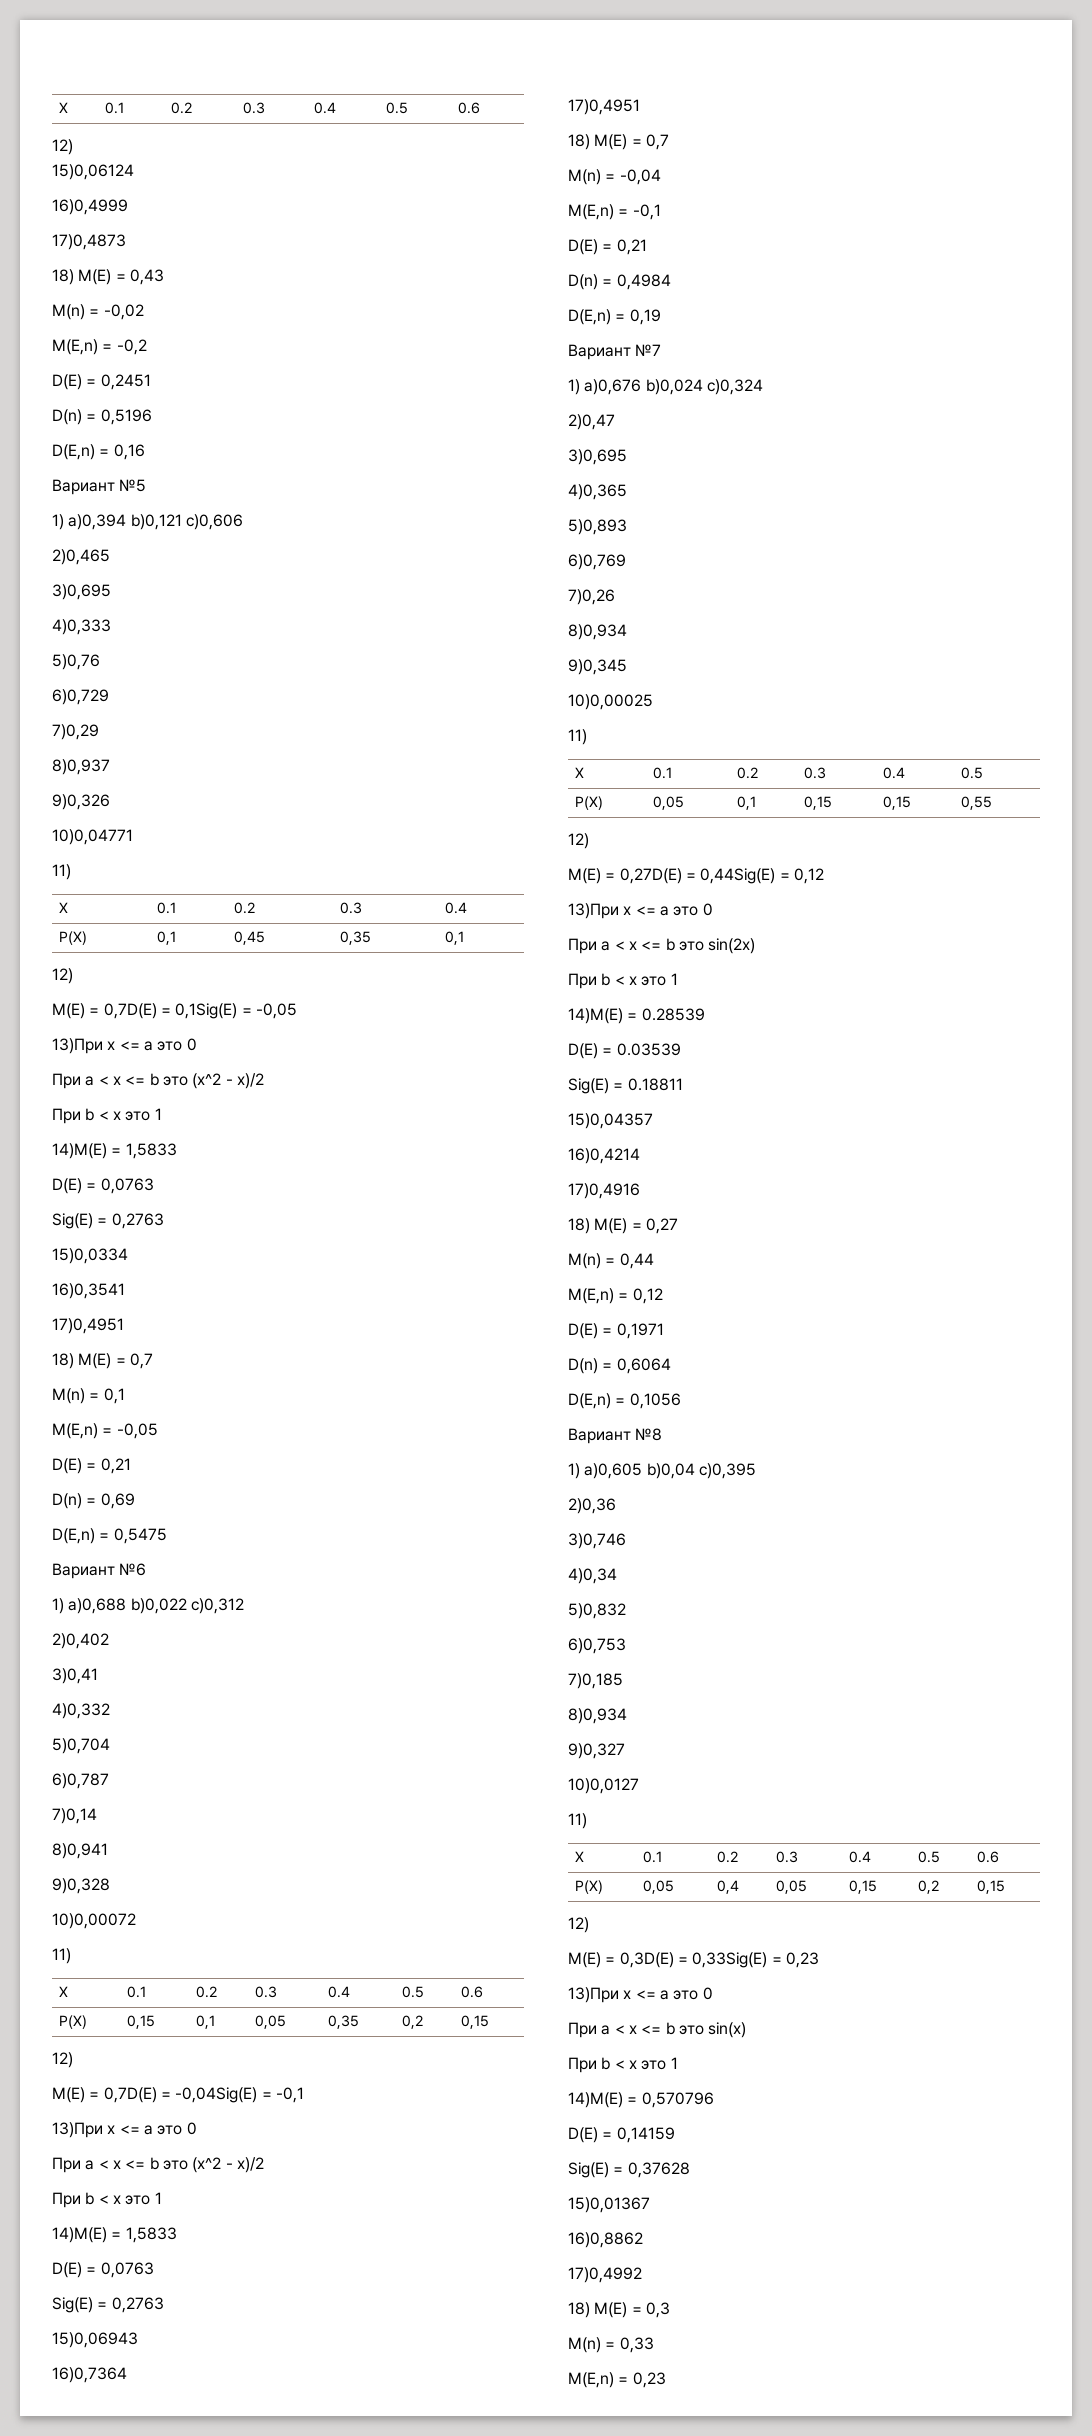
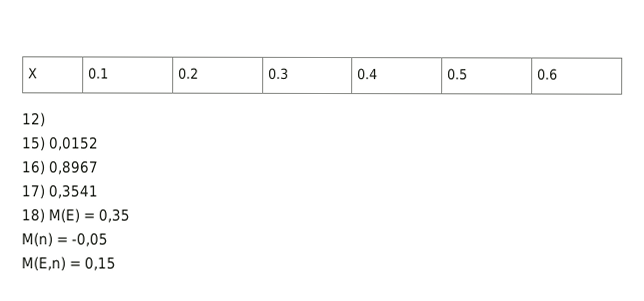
[52,164,134,180] [52,199,128,215] [52,234,126,250] [52,269,164,285] [52,304,144,320] [52,339,147,355] [52,374,151,390] [52,409,152,425] [52,444,145,460] [52,479,147,495] [52,514,243,530] [52,549,110,565] [52,584,111,600] [52,619,111,635] [52,654,100,670] [52,689,109,705] [52,724,99,740] [52,759,110,775] [52,794,110,810] [52,829,133,845] [52,864,71,880] [58,902,68,913] [156,902,176,914] [233,902,256,914] [339,902,362,914] [444,902,467,914] [58,931,87,945] [156,931,176,945] [233,931,265,945] [339,931,371,945] [444,931,464,945] [52,968,73,984] [52,1003,297,1019] [52,1038,197,1054] [52,1073,264,1089] [52,1108,162,1124] [52,1143,177,1159] [52,1178,154,1194] [52,1213,164,1229] [52,1248,128,1264] [52,1283,125,1299] [52,1318,124,1334] [52,1353,153,1369] [52,1388,125,1404] [52,1423,158,1439] [52,1458,131,1474] [52,1493,135,1509] [52,1528,167,1544] [52,1563,147,1579] [52,1598,244,1614] [52,1633,109,1649] [52,1668,98,1684] [52,1703,110,1719] [52,1738,110,1754] [52,1773,109,1789] [52,1808,97,1824] [52,1843,108,1859] [52,1878,110,1894] [52,1913,136,1929] [52,1948,71,1964] [58,1986,68,1997] [126,1986,146,1998] [195,1986,218,1998] [254,1986,277,1998] [327,1986,350,1998] [401,1986,424,1998] [460,1986,483,1998] [58,2015,87,2029] [126,2015,155,2029] [195,2015,215,2029] [254,2015,286,2029] [327,2015,359,2029] [401,2015,424,2029] [460,2015,489,2029] [52,2052,73,2068] [52,2087,304,2103] [52,2122,197,2138] [52,2157,264,2173] [52,2192,162,2208] [52,2227,177,2243] [52,2262,154,2278] [52,2297,164,2313] [52,2332,138,2348] [52,2367,127,2383] [568,99,640,115] [568,134,669,150] [568,169,661,185] [568,204,661,220] [568,239,647,255] [568,274,671,290] [568,309,661,325] [568,344,662,360] [568,379,763,395] [568,414,615,430] [568,449,627,465] [568,484,627,500] [568,519,627,535] [568,554,626,570] [568,589,615,605] [568,624,627,640] [568,659,627,675] [568,694,653,710] [568,729,587,745] [574,767,584,778] [652,767,672,779] [736,767,759,779] [803,767,826,779] [882,767,905,779] [960,767,983,779] [574,796,603,810] [652,796,684,810] [736,796,756,810] [803,796,832,810] [882,796,911,810] [960,796,992,810] [568,833,589,849] [568,868,824,884] [568,903,713,919] [568,938,756,954] [568,973,678,989] [568,1008,705,1024] [568,1043,681,1059] [568,1078,683,1094] [568,1113,653,1129] [568,1148,640,1164] [568,1183,640,1199] [568,1218,678,1234] [568,1253,654,1269] [568,1288,663,1304] [568,1323,664,1339] [568,1358,671,1374] [568,1393,681,1409] [568,1428,663,1444] [568,1463,756,1479] [568,1498,616,1514] [568,1533,626,1549] [568,1568,617,1584] [568,1603,626,1619] [568,1638,626,1654] [568,1673,623,1689] [568,1708,627,1724] [568,1743,625,1759] [568,1778,639,1794] [568,1813,587,1829] [574,1851,584,1862] [642,1851,662,1863] [716,1851,739,1863] [775,1851,798,1863] [848,1851,871,1863] [917,1851,940,1863] [976,1851,999,1863] [574,1880,603,1894] [642,1880,674,1894] [716,1880,739,1894] [775,1880,807,1894] [848,1880,877,1894] [917,1880,940,1894] [976,1880,1005,1894] [568,1917,589,1933] [568,1952,819,1968] [568,1987,713,2003] [568,2022,747,2038] [568,2057,678,2073] [568,2092,714,2108] [568,2127,675,2143] [568,2162,690,2178] [568,2197,650,2213] [568,2232,643,2248] [568,2267,642,2283] [568,2302,670,2318] [568,2337,654,2353] [568,2372,666,2388] 15)0,06124 // 16)0,4999 // 17)0,4873 // 18) M(E) = 0,43 // M(n) = -0,02 // M(E,n) = -0,2 // D(E) = 0,2451 // D(n) = 0,5196 // D(E,n) = 0,16 // Вариант №5 // 1) a)0,394 b)0,121 c)0,606 // 2)0,465 // 3)0,695 // 4)0,333 // 5)0,76 // 6)0,729 // 7)0,29 // 8)0,937 // 9)0,326 // 10)0,04771 // 11) // X | 0.1 | 0.2 | 0.3 | 0.4 // P(X) | 0,1 | 0,45 | 0,35 | 0,1 // 12) // M(E) = 0,7D(E) = 0,1Sig(E) = -0,05 // 13)При x <= a это 0 // При a < x <= b это (x^2 - x)/2 // При b < x это 1 // 14)M(E) = 1,5833 // D(E) = 0,0763 // Sig(E) = 0,2763 // 15)0,0334 // 16)0,3541 // 17)0,4951 // 18) M(E) = 0,7 // M(n) = 0,1 // M(E,n) = -0,05 // D(E) = 0,21 // D(n) = 0,69 // D(E,n) = 0,5475 // Вариант №6 // 1) a)0,688 b)0,022 c)0,312 // 2)0,402 // 3)0,41 // 4)0,332 // 5)0,704 // 6)0,787 // 7)0,14 // 8)0,941 // 9)0,328 // 10)0,00072 // 11) // X | 0.1 | 0.2 | 0.3 | 0.4 | 0.5 | 0.6 // P(X) | 0,15 | 0,1 | 0,05 | 0,35 | 0,2 | 0,15 // 12) // M(E) = 0,7D(E) = -0,04Sig(E) = -0,1 // 13)При x <= a это 0 // При a < x <= b это (x^2 - x)/2 // При b < x это 1 // 14)M(E) = 1,5833 // D(E) = 0,0763 // Sig(E) = 0,2763 // 15)0,06943 // 16)0,7364 // 17)0,4951 // 18) M(E) = 0,7 // M(n) = -0,04 // M(E,n) = -0,1 // D(E) = 0,21 // D(n) = 0,4984 // D(E,n) = 0,19 // Вариант №7 // 1) a)0,676 b)0,024 c)0,324 // 2)0,47 // 3)0,695 // 4)0,365 // 5)0,893 // 6)0,769 // 7)0,26 // 8)0,934 // 9)0,345 // 10)0,00025 // 11) // X | 0.1 | 0.2 | 0.3 | 0.4 | 0.5 // P(X) | 0,05 | 0,1 | 0,15 | 0,15 | 0,55 // 12) // M(E) = 0,27D(E) = 0,44Sig(E) = 0,12 // 13)При x <= a это 0 // При a < x <= b это sin(2x) // При b < x это 1 // 14)M(E) = 0.28539 // D(E) = 0.03539 // Sig(E) = 0.18811 // 15)0,04357 // 16)0,4214 // 17)0,4916 // 18) M(E) = 0,27 // M(n) = 0,44 // M(E,n) = 0,12 // D(E) = 0,1971 // D(n) = 0,6064 // D(E,n) = 0,1056 // Вариант №8 // 1) a)0,605 b)0,04 c)0,395 // 2)0,36 // 3)0,746 // 4)0,34 // 5)0,832 // 6)0,753 // 7)0,185 // 8)0,934 // 9)0,327 // 10)0,0127 // 11) // X | 0.1 | 0.2 | 0.3 | 0.4 | 0.5 | 0.6 // P(X) | 0,05 | 0,4 | 0,05 | 0,15 | 0,2 | 0,15 // 12) // M(E) = 0,3D(E) = 0,33Sig(E) = 0,23 // 13)При x <= a это 0 // При a < x <= b это sin(x) // При b < x это 1 // 14)M(E) = 0,570796 // D(E) = 0,14159 // Sig(E) = 0,37628 // 15)0,01367 // 16)0,8862 // 17)0,4992 // 18) M(E) = 0,3 // M(n) = 0,33 // M(E,n) = 0,23 -> [21,136,100,151] [21,160,99,175] [21,184,99,199] [21,208,131,223] [21,232,109,247] [21,256,117,271] 15) 0,0152 // 16) 0,8967 // 17) 0,3541 // 18) M(E) = 0,35 // M(n) = -0,05 // M(E,n) = 0,15

